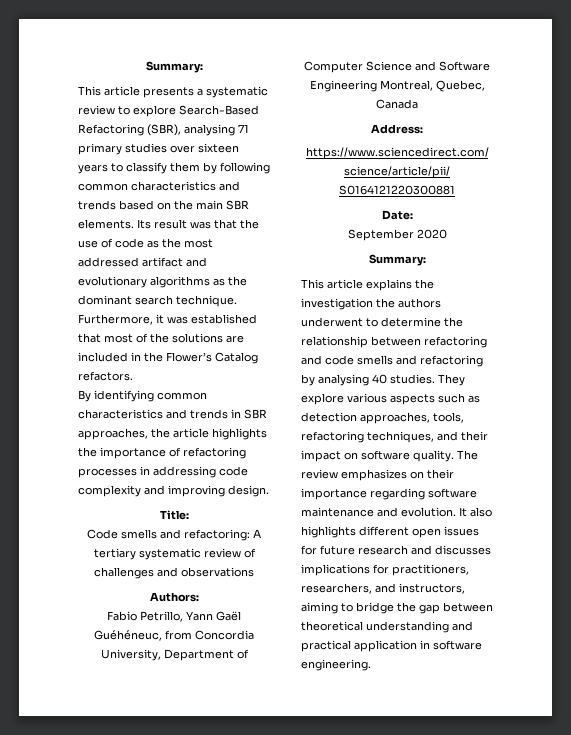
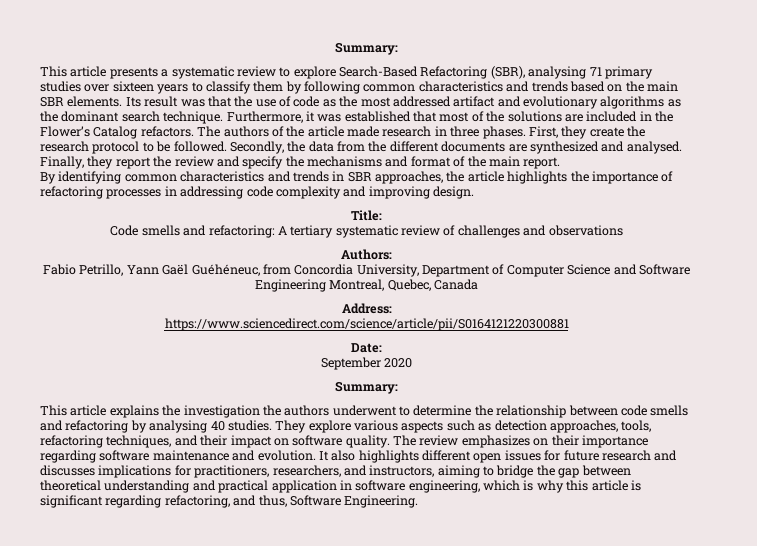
(133, 376) none -> [197,126,645,139] [40,141,682,154] [40,156,561,169] The authors of the article made research in three phases. First, they create the research protocol to be followed. Secondly, the data from the different documents are synthesized and analysed. Finally, they report the review and specify the mechanisms and format of the main report.
[424,336,487,348] [301,355,322,365] refactoring and -> (618, 410) none
[301,659,371,671] engineering. -> [408,480,641,493] [40,495,419,508] engineering, which is why this article is significant regarding refactoring, and thus, Software Engineering.

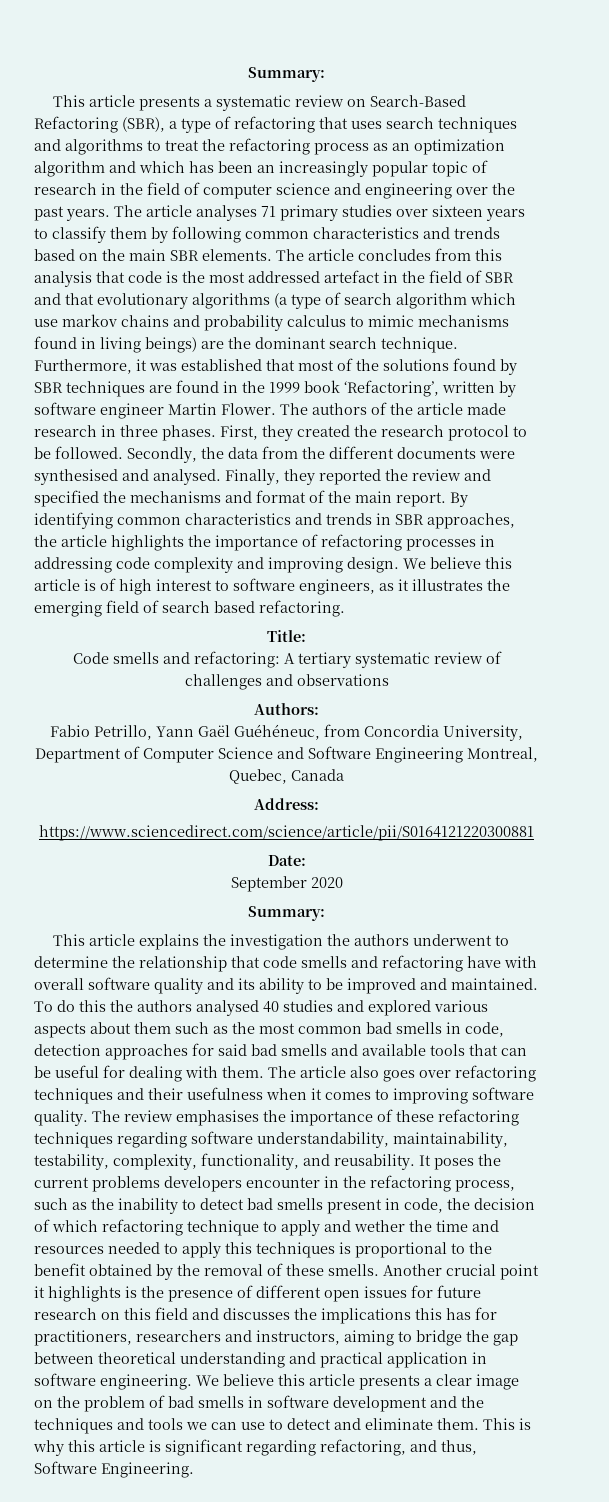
[279,66,336,79] to explore -> [346,99,366,107] on
[528,66,587,79] analysing -> [169,116,517,133] [34,138,505,155] [34,160,488,177] [34,182,515,199] [34,205,257,221] a type of refactoring that uses search techniques and algorithms to treat the refactoring process as an optimization algorithm and which has been an increasingly popular topic of research in the field of computer science and engineering over the past years. The article analyses
[125,96,681,109] Its result was that the use of code as the most addressed artifact and evolutionary algorithms as -> [276,248,502,261] [34,270,514,287] [34,292,516,309] [34,314,509,331] [34,336,224,353] The article concludes from this analysis that code is the most addressed artefact in the field of SBR and that evolutionary algorithms (a type of search algorithm which use markov chains and probability calculus to mimic mechanisms found in living beings) are
[564,111,673,122] [40,126,194,139] are included in the Flower’s Catalog refactors. -> [453,358,517,375] [34,380,516,397] [34,402,276,419] found by SBR techniques are found in the 1999 book ‘Refactoring’, written by software engineer Martin Flower.
[589,127,624,137] create -> [297,425,350,437] created
[508,141,599,154] are synthesized -> [479,451,515,459] [34,469,118,485] were synthesised
[115,157,151,169] report -> [319,469,381,485] reported
[242,156,284,169] specify -> [34,490,99,507] specified
(561, 163) // -> (446, 499) none
(474, 192) none -> [403,557,512,569] [34,578,510,595] [34,600,345,617] We believe this article is of high interest to software engineers, as it illustrates the emerging field of search based refactoring.
[568,405,618,416] between -> [231,956,260,968] that
[130,420,652,433] [40,435,648,448] [40,450,419,463] by analysing 40 studies. They explore various aspects such as detection approaches, tools, refactoring techniques, and their impact on software quality. The review emphasizes on their importance regarding software maintenance and evolution. It also highlights -> [467,956,537,968] [34,977,538,994] [34,1000,488,1016] [34,1022,504,1038] [34,1043,527,1060] [34,1065,536,1082] [34,1087,534,1104] [34,1109,519,1126] [34,1131,508,1148] [34,1153,501,1170] [34,1175,515,1192] [34,1198,535,1214] [34,1219,499,1236] [34,1242,492,1258] [34,1263,539,1280] [34,1285,253,1302] have with overall software quality and its ability to be improved and maintained. To do this the authors analysed 40 studies and explored various aspects about them such as the most common bad smells in code, detection approaches for said bad smells and available tools that can be useful for dealing with them. The article also goes over refactoring techniques and their usefulness when it comes to improving software quality. The review emphasises the importance of these refactoring techniques regarding software understandability, maintainability, testability, complexity, functionality, and reusability. It poses the current problems developers encounter in the refactoring process, such as the inability to detect bad smells present in code, the decision of which refactoring technique to apply and wether the time and resources needed to apply this techniques is proportional to the benefit obtained by the removal of these smells. Another crucial point it highlights is the presence of
[654,450,678,461] [40,465,172,478] and discusses implications -> [101,1307,471,1324] on this field and discusses the implications this has
[272,465,341,477] researchers, -> [136,1330,221,1342] researchers
[408,480,520,493] engineering, which -> [100,1374,519,1390] [34,1395,484,1412] [34,1418,515,1434] engineering. We believe this article presents a clear image on the problem of bad smells in software development and the techniques and tools we can use to detect and eliminate them. This

